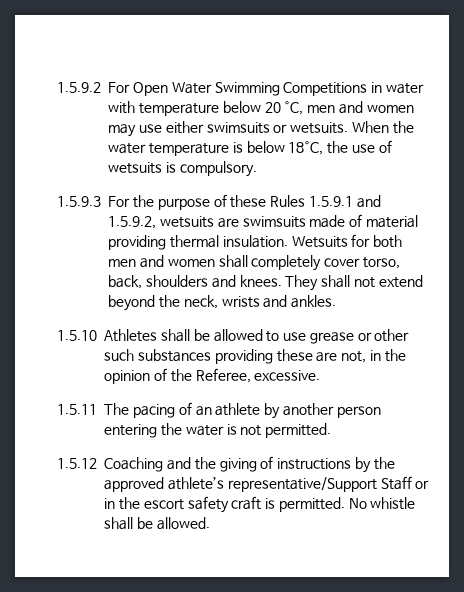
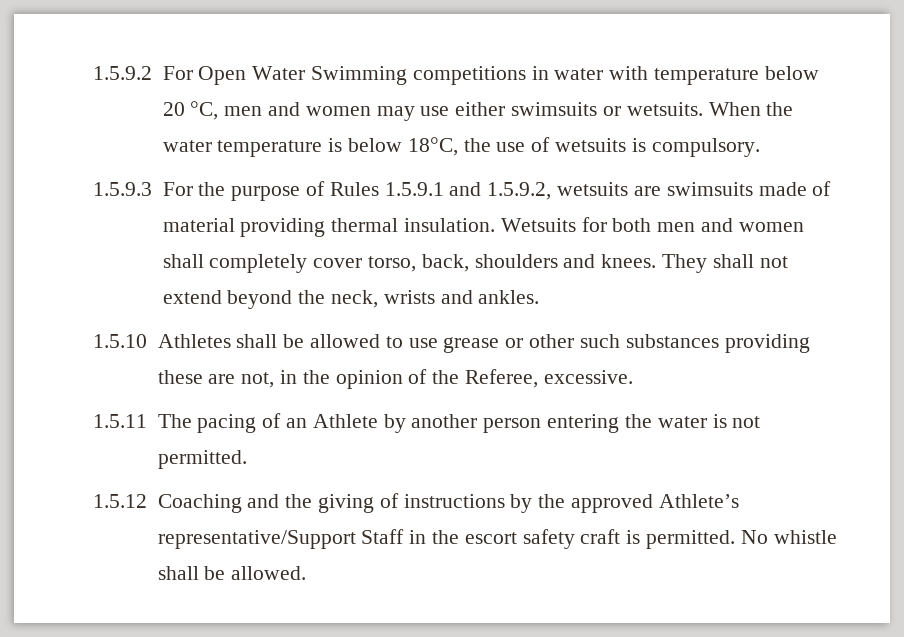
[283,82,368,96] Competitions -> [412,66,526,85] competitions
[230,195,267,208] these -> (326, 188) none
[215,403,261,416] athlete -> [312,414,378,428] Athlete
[167,476,224,490] athlete’s -> [658,494,739,508] Athlete’s
[415,480,430,489] or -> (405, 536) none

